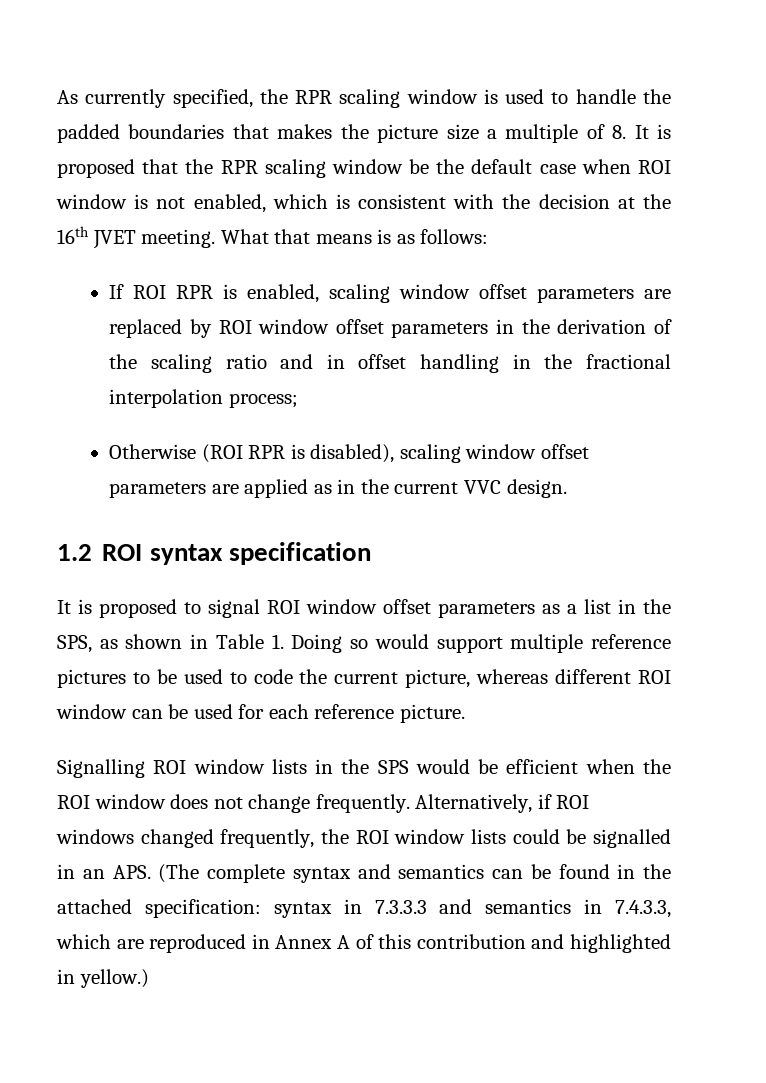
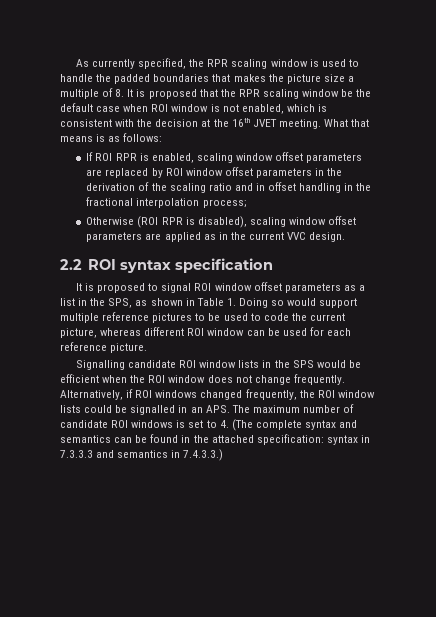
[57,544,92,561] 1.2 -> [60,259,82,270] 2.2
(145, 768) none -> [128,360,177,368] candidate
(151, 872) none -> [231,404,355,413] [60,420,229,428] The maximum number of candidate ROI windows is set to 4.
[615,900,671,918] [56,934,672,953] [57,969,149,988] 7.4.3.3, which are reproduced in Annex A of this contribution and highlighted in yellow.) -> [183,449,224,461] 7.4.3.3.)

